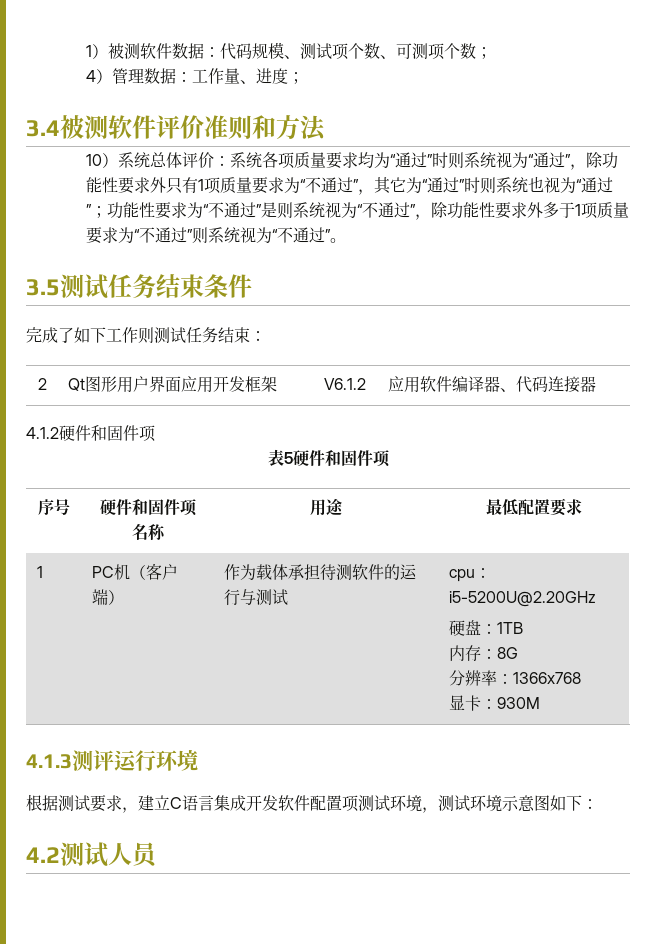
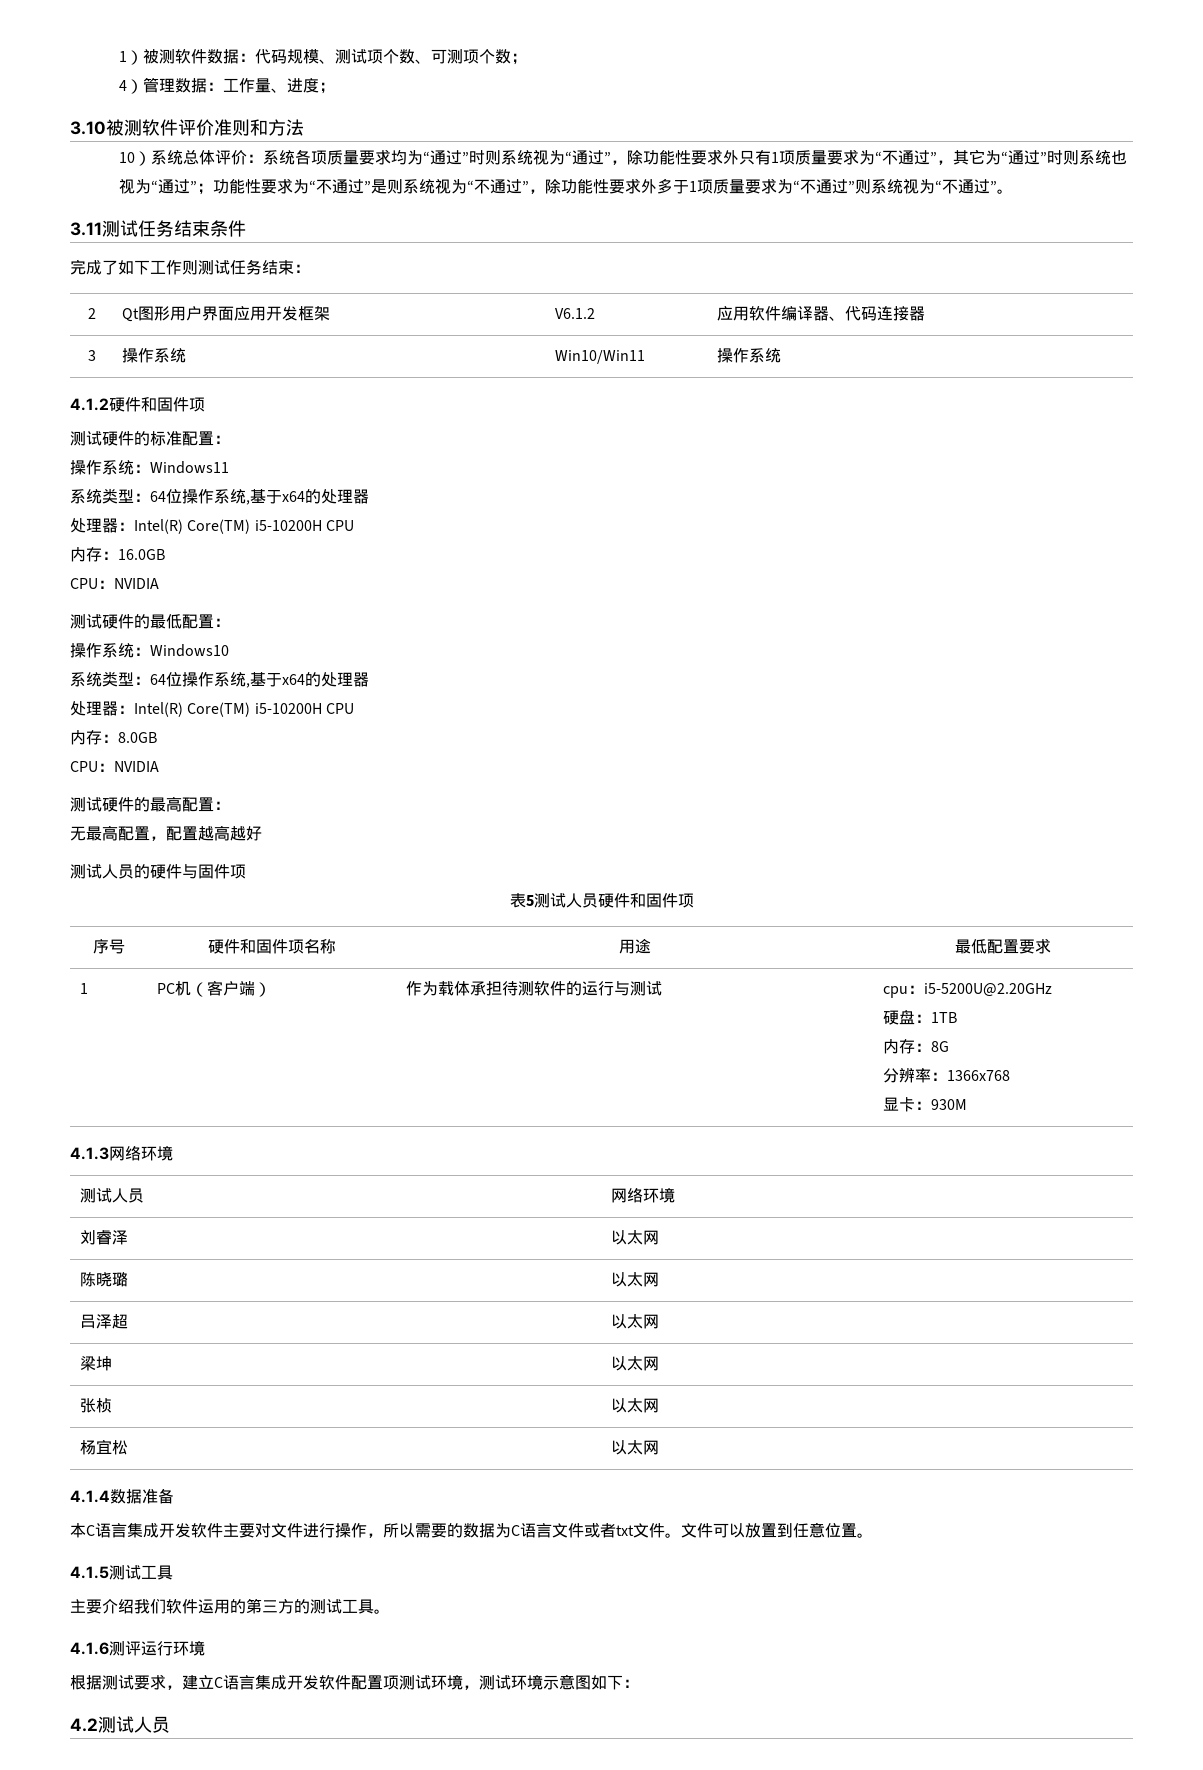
[26,120,60,137] 3.4 -> [70,121,106,135] 3.10
[26,279,60,296] 3.5 -> [70,222,102,236] 3.11
[26,425,107,441] // 4.1.2硬件和 -> [87,350,96,361] [121,348,186,363] [554,350,645,364] [716,348,781,363] [70,397,205,412] [70,431,230,446] [70,460,229,475] [70,488,369,505] [70,518,354,534] [70,547,165,562] [70,578,159,589] [70,614,230,629] [70,643,229,658] [70,671,369,688] [70,701,354,717] [70,730,157,745] [70,761,159,772] [70,796,230,812] [70,825,262,841] [70,864,198,879] // 3 | 操作系统 | Win10/Win11 | 操作系统 // 4.1.2硬件和固件项 // 测试硬件的标准配置： // 操作系统：Windows11 // 系统类型：64位操作系统,基于x64的处理器 // 处理器：Intel(R) Core(TM) i5-10200H CPU // 内存：16.0GB // CPU：NVIDIA // 测试硬件的最低配置： // 操作系统：Windows10 // 系统类型：64位操作系统,基于x64的处理器 // 处理器：Intel(R) Core(TM) i5-10200H CPU // 内存：8.0GB // CPU：NVIDIA // 测试硬件的最高配置： // 无最高配置，配置越高越好 // 测试人员的硬件与
(293, 458) none -> [533,893,598,908] 测试人员
(72, 761) none -> [109,1145,173,1161] [79,1188,144,1203] [610,1187,675,1203] [79,1230,128,1245] [610,1230,659,1245] [79,1272,128,1287] [610,1272,659,1287] [79,1314,128,1329] [610,1314,659,1329] [79,1356,112,1371] [610,1356,659,1371] [79,1398,112,1413] [610,1398,659,1413] [79,1439,128,1455] [610,1440,659,1455] [70,1488,174,1504] [70,1522,873,1538] [70,1565,173,1580] [70,1598,390,1614] [70,1642,109,1655] 网络环境 // 测试人员 | 网络环境 // 刘睿泽 | 以太网 // 陈晓璐 | 以太网 // 吕泽超 | 以太网 // 梁坤 | 以太网 // 张桢 | 以太网 // 杨宜松 | 以太网 // 4.1.4数据准备 // 本C语言集成开发软件主要对文件进行操作，所以需要的数据为C语言文件或者txt文件。文件可以放置到任意位置。 // 4.1.5测试工具 // 主要介绍我们软件运用的第三方的测试工具。 // 4.1.6

